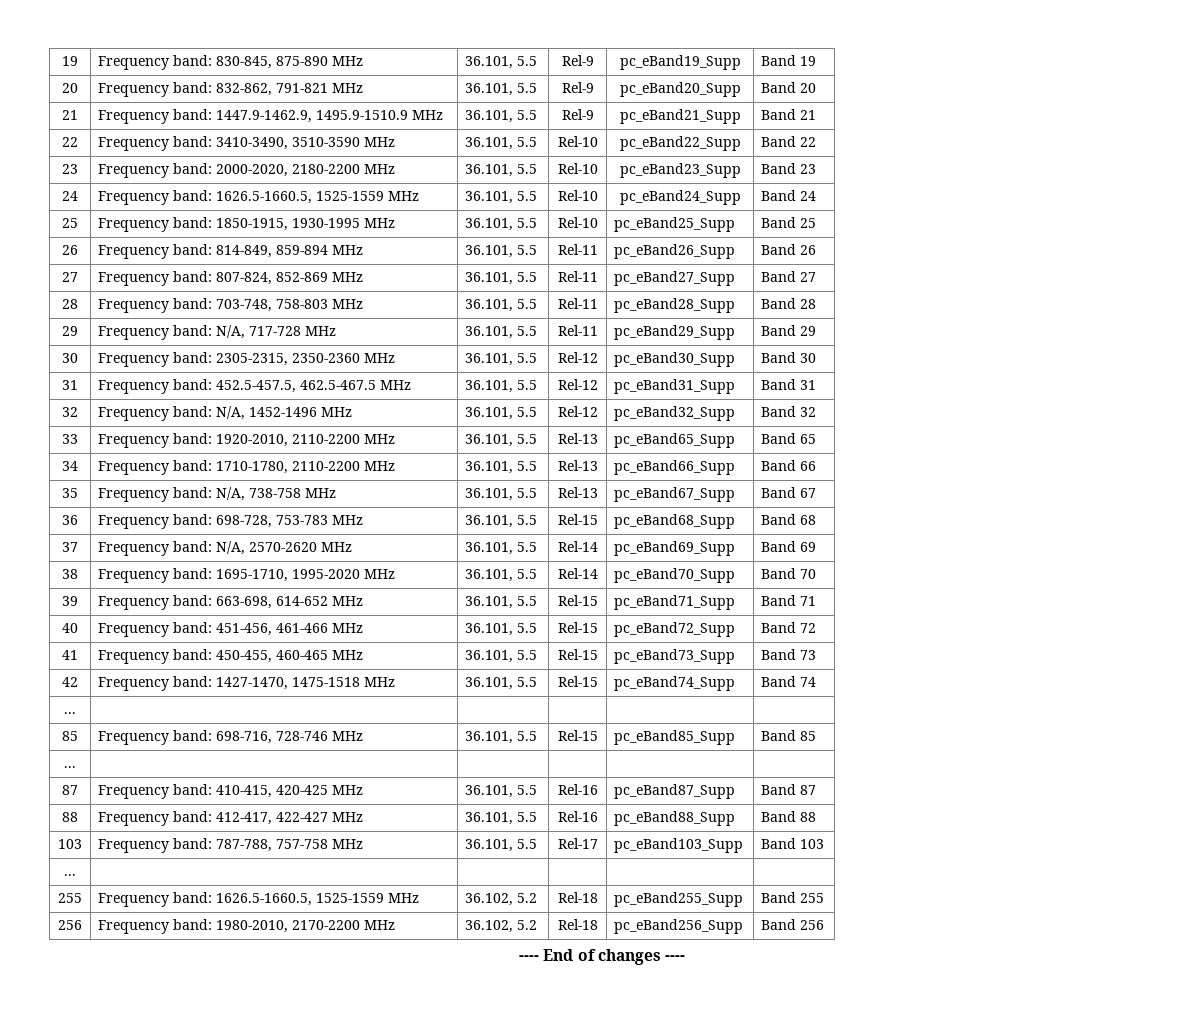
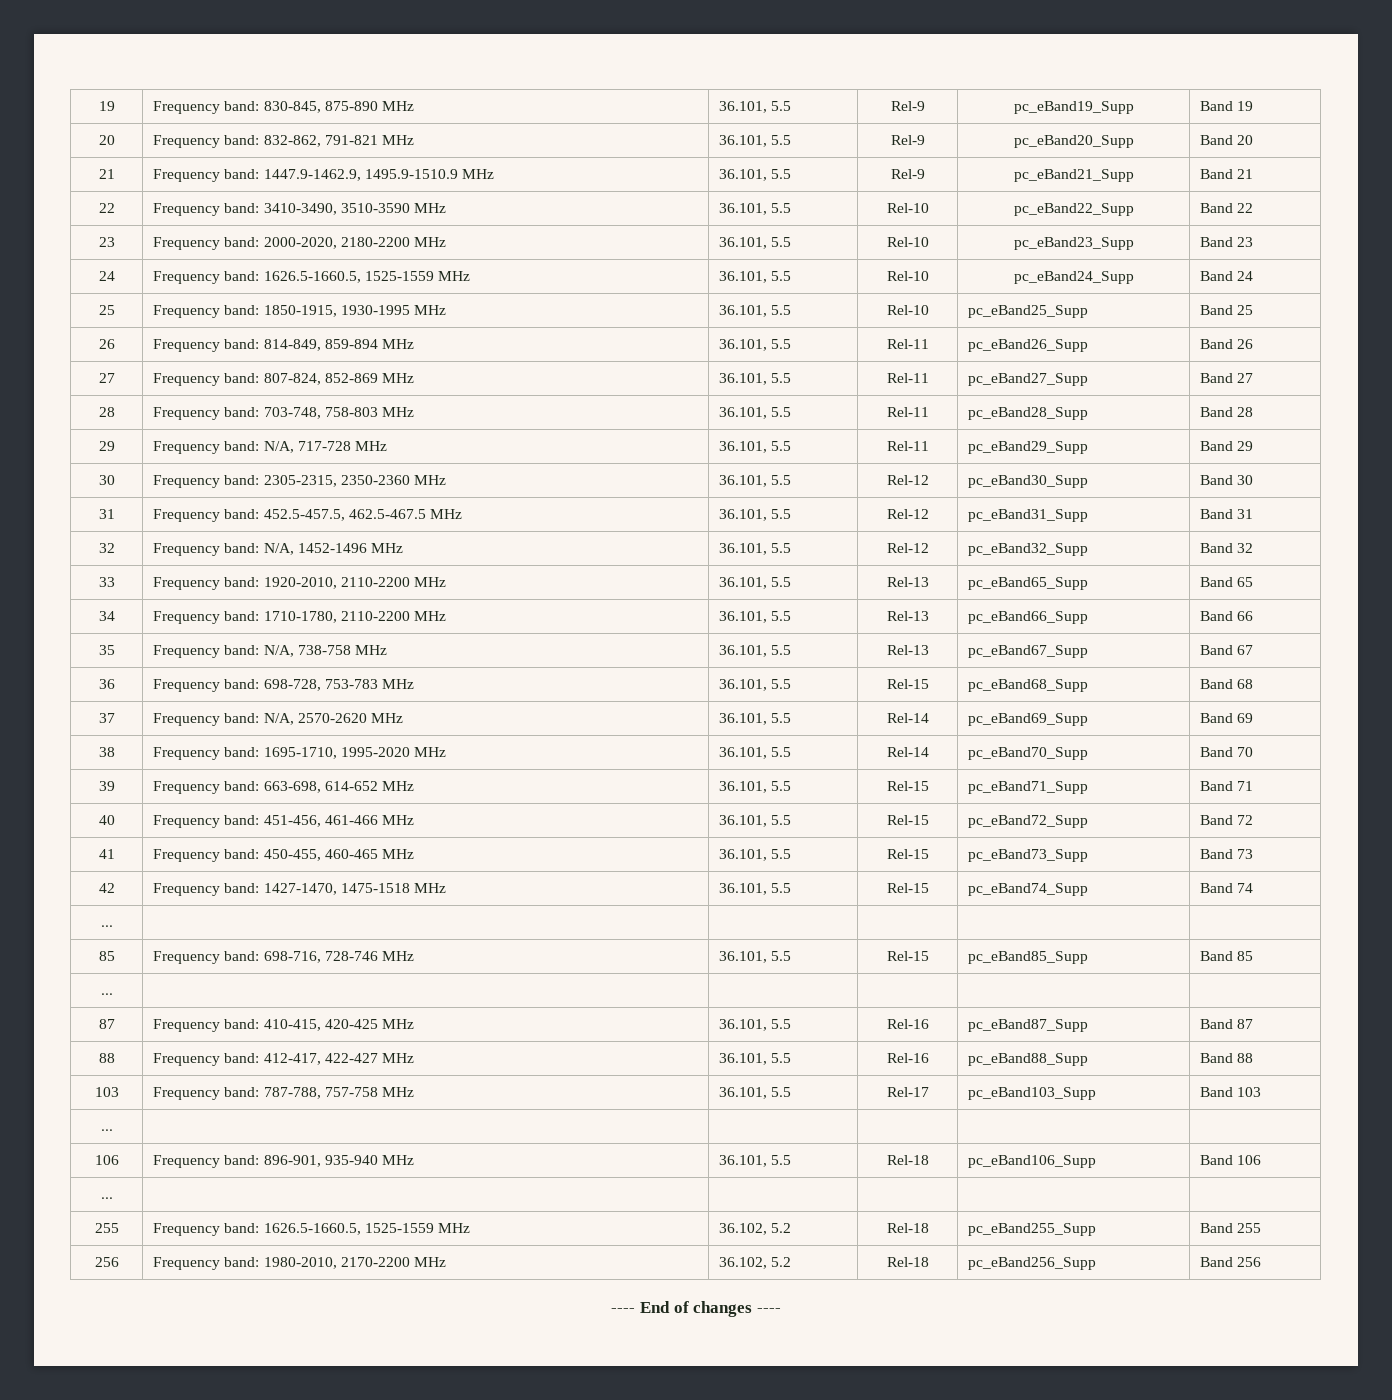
(76, 875) none -> [94,1155,119,1165] [153,1155,414,1168] [719,1155,792,1167] [886,1155,929,1165] [968,1155,1097,1168] [1200,1155,1262,1165] [100,1197,113,1199] // 106 | Frequency band: 896-901, 935-940 MHz | 36.101, 5.5 | Rel-18 | pc_eBand106_Supp | Band 106 // ... | | | | |

